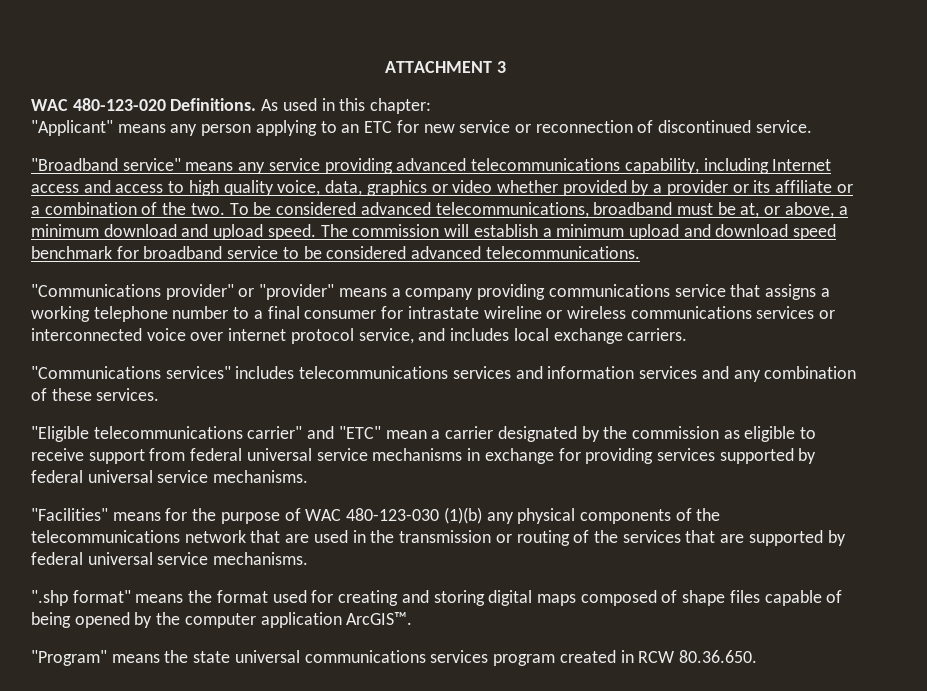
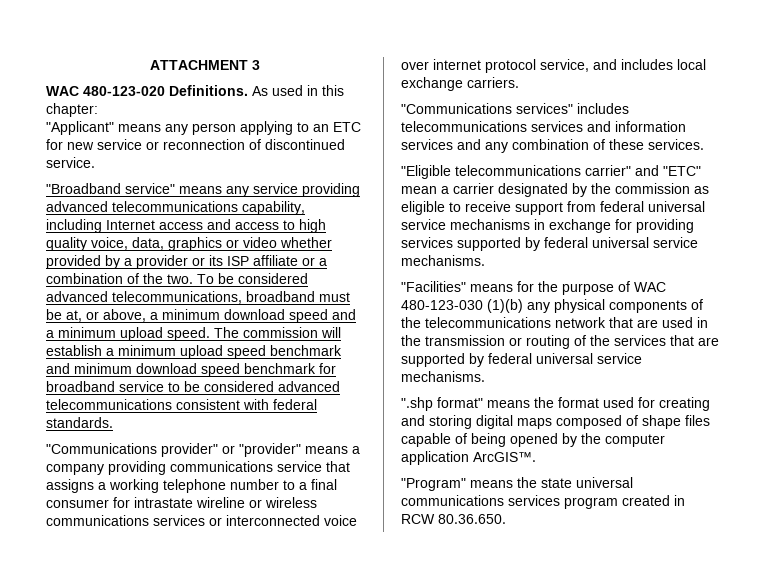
(771, 186) none -> [227,256,249,266] ISP
[181,224,209,237] and -> [289,309,356,323] [46,327,116,338] speed and a minimum
[683,224,711,237] and -> [227,345,342,359] [46,363,132,374] speed benchmark and minimum
[485,246,640,259] telecommunications. -> [46,399,317,410] [46,417,113,428] telecommunications consistent with federal standards.

